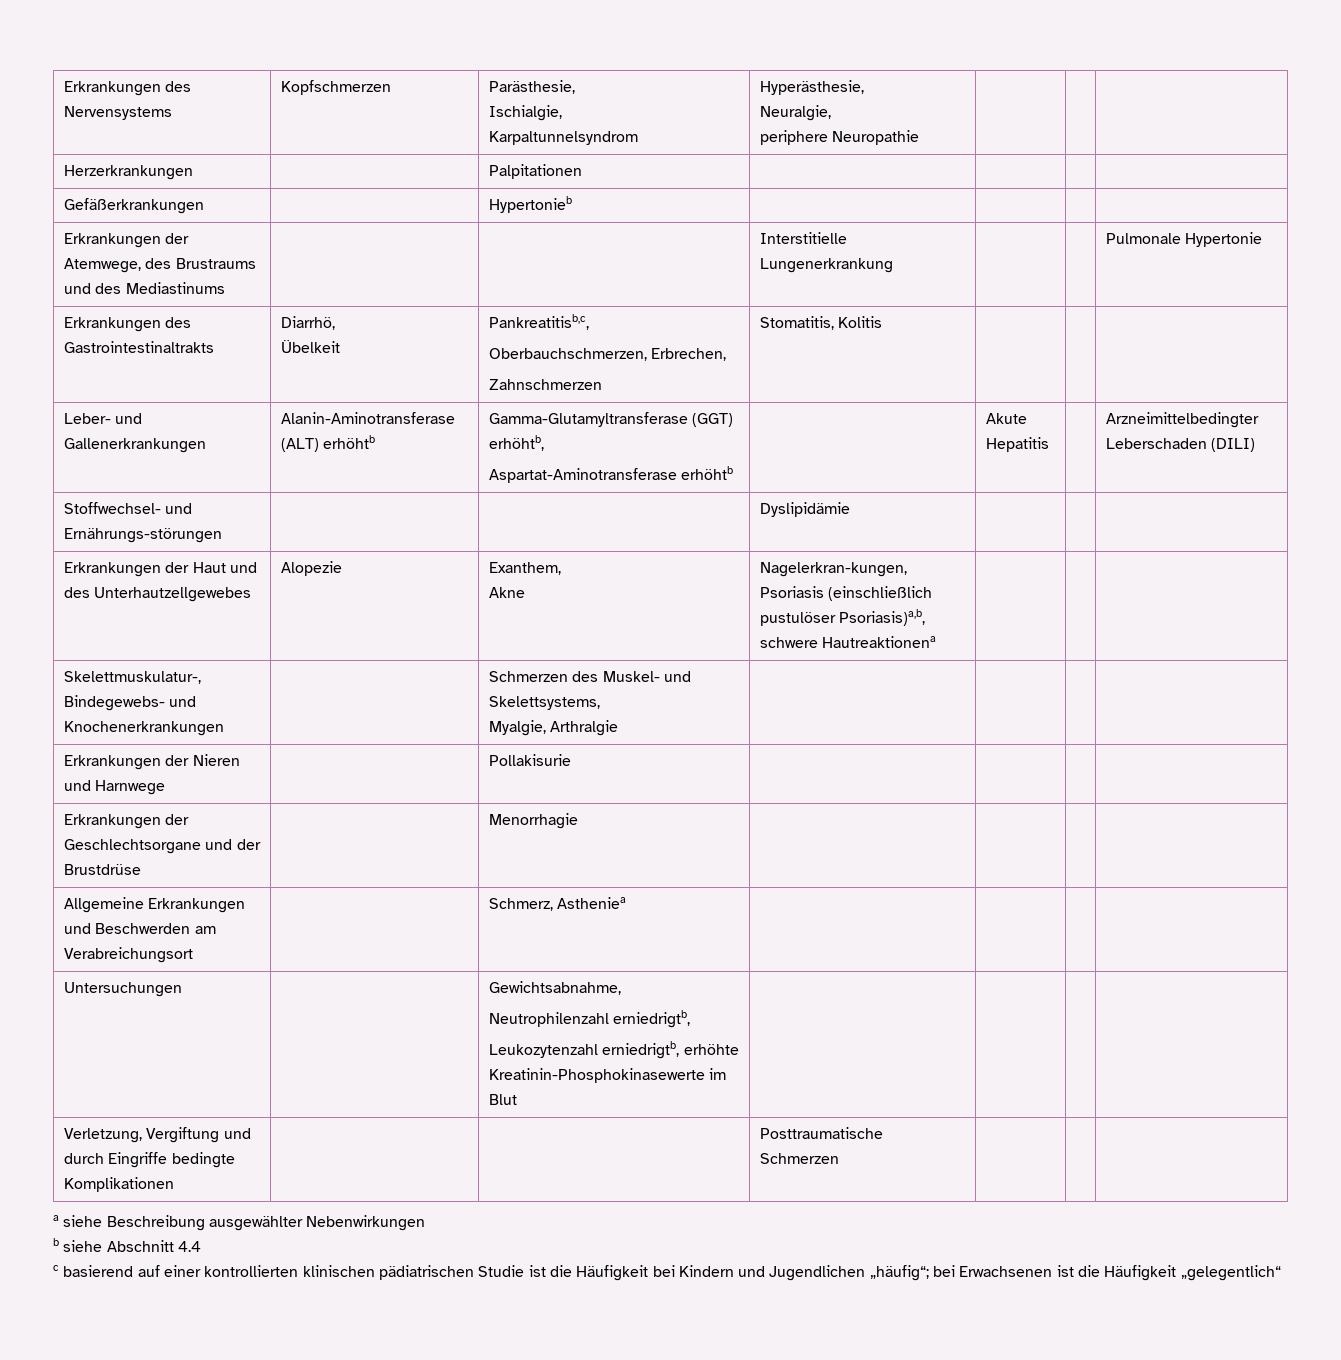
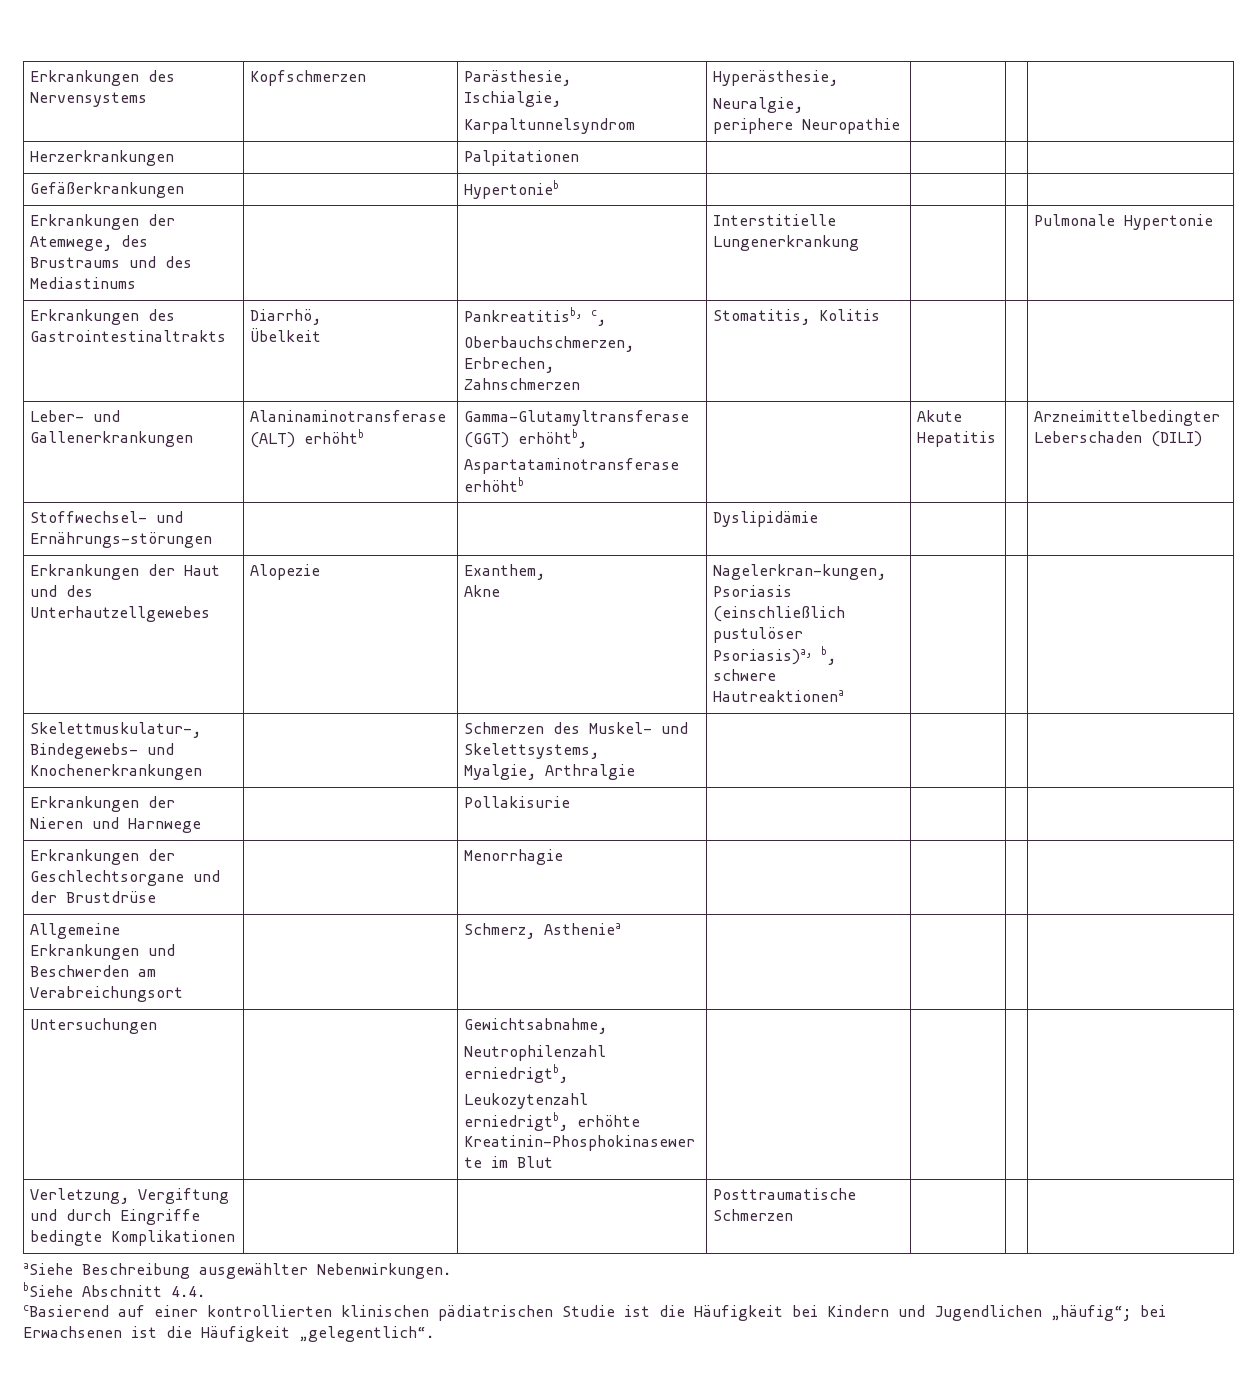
[488,314,589,330] Pankreatitisb,c, -> [464,307,607,326] Pankreatitisb, c,
[280,412,455,424] Alanin-Aminotransferase -> [250,410,447,422] Alaninaminotransferase
[488,468,677,483] Aspartat-Aminotransferase -> [464,458,680,474] Aspartataminotransferase
[839,609,926,626] Psoriasis)a,b, -> [713,646,837,665] Psoriasis)a, b,
[53,1215,426,1231] [53,1238,201,1252] [53,1265,134,1277] a siehe Beschreibung ausgewählter Nebenwirkungen // b siehe Abschnitt 4.4 // c basierend -> [23,1263,451,1279] [23,1282,205,1297] [23,1305,109,1317] aSiehe Beschreibung ausgewählter Nebenwirkungen. // bSiehe Abschnitt 4.4. // cBasierend
[1180,1265,1281,1281] „gelegentlich“ -> [299,1326,434,1342] „gelegentlich“.

